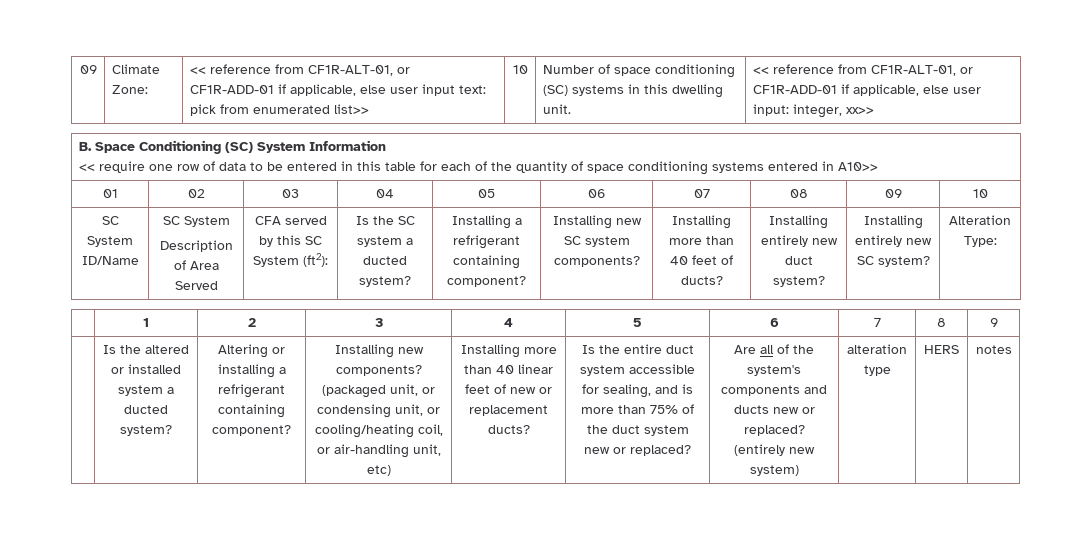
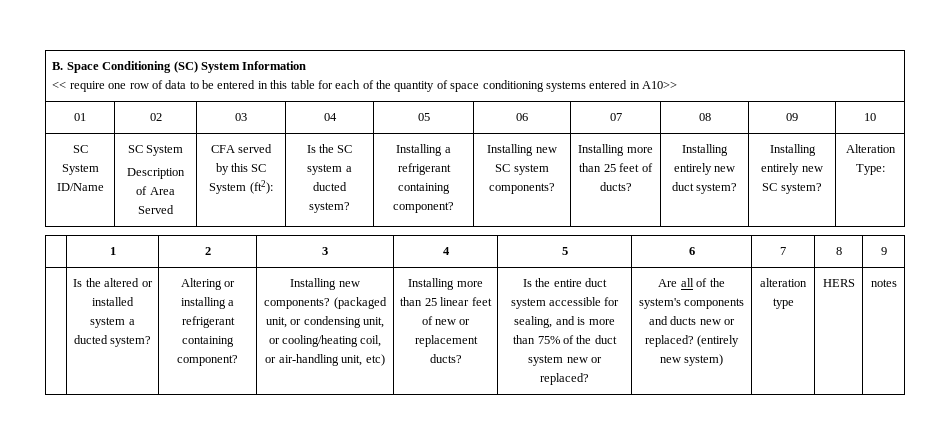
[79,65,97,74] [111,64,160,74] [111,85,148,94] [189,64,410,76] [189,84,486,96] [189,104,369,116] [512,65,528,74] [542,64,735,78] [542,84,723,98] [542,104,571,114] [752,64,973,76] [752,84,981,96] [752,104,874,118] 09 | Climate Zone: | << reference from CF1R-ALT-01, or CF1R-ADD-01 if applicable, else user input text: pick from enumerated list>> | 10 | Number of space conditioning (SC) systems in this dwelling unit. | << reference from CF1R-ALT-01, or CF1R-ADD-01 if applicable, else user input: integer, xx>> // -> (52, 66) none
[670,256,688,265] 40 -> [603,164,616,172] 25
[496,365,514,374] 40 -> [424,298,437,306] 25

